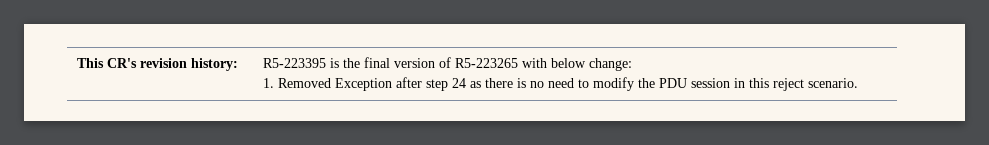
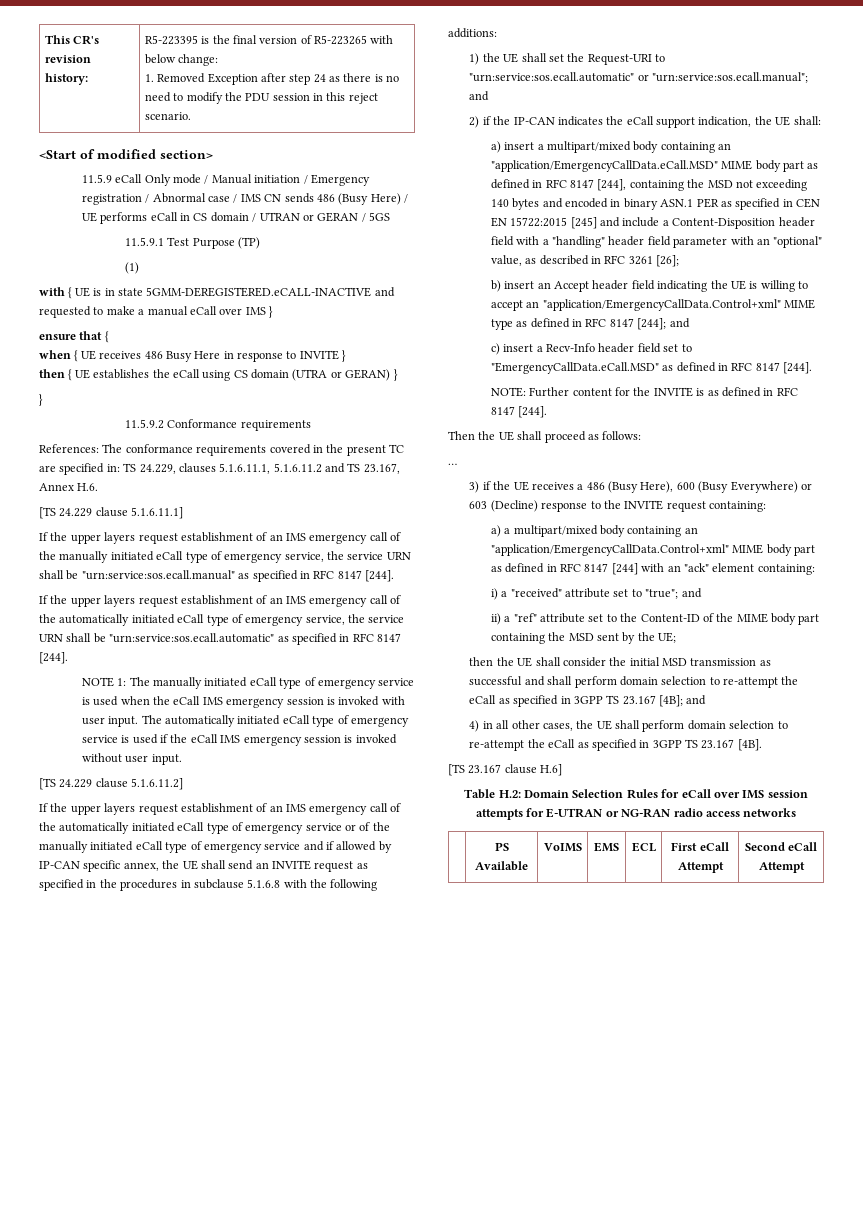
(858, 83) none -> [39,149,213,159] [81,174,370,186] [81,193,409,205] [81,212,391,224] [124,237,261,249] [124,262,139,274] [39,287,395,299] [39,306,273,318] [39,331,109,343] [39,350,347,362] [39,369,398,381] [39,394,43,406] [124,419,311,431] [39,444,404,456] [39,463,400,475] [39,483,99,491] [39,507,184,519] [39,532,402,544] [39,551,411,563] [39,570,394,582] [39,595,402,607] [39,614,405,626] [39,633,401,645] [39,652,68,664] [81,677,415,689] [81,696,405,708] [81,715,409,727] [81,734,397,746] [81,753,182,765] [39,778,184,790] [39,803,402,815] [39,822,390,834] [39,841,392,853] [39,860,368,872] [39,879,378,891] [448,28,497,38] [469,53,666,65] [469,72,809,83] [469,91,490,101] [469,116,821,128] [490,141,732,153] [490,160,819,172] [490,179,808,191] [490,198,821,210] [490,217,815,229] [490,236,823,248] [490,255,680,267] [490,280,809,292] [490,299,816,311] [490,318,690,330] [490,343,692,355] [490,362,813,374] [490,387,798,397] [490,406,548,418] [448,431,642,443] [448,463,457,465] [469,481,812,493] [469,500,767,512] [490,525,698,537] [490,544,816,556] [490,563,815,575] [490,588,702,600] [490,613,820,625] [490,632,677,644] [469,657,771,667] [469,676,799,688] [469,695,707,707] [469,720,788,732] [469,739,762,751] [448,764,563,776] [464,789,808,799] [475,808,797,820] [494,842,509,851] [475,861,528,871] [543,843,582,852] [594,842,619,852] [631,842,656,852] [671,842,729,851] [677,862,724,873] [744,842,818,851] [758,862,805,873] // <Start of modified section> // 11.5.9 eCall Only mode / Manual initiation / Emergency registration / Abnormal case / IMS CN sends 486 (Busy Here) / UE performs eCall in CS domain / UTRAN or GERAN / 5GS // 11.5.9.1 Test Purpose (TP) // (1) // with { UE is in state 5GMM-DEREGISTERED.eCALL-INACTIVE and requested to make a manual eCall over IMS } // ensure that { // when { UE receives 486 Busy Here in response to INVITE } // then { UE establishes the eCall using CS domain (UTRA or GERAN) } // } // 11.5.9.2 Conformance requirements // References: The conformance requirements covered in the present TC are specified in: TS 24.229, clauses 5.1.6.11.1, 5.1.6.11.2 and TS 23.167, Annex H.6. // [TS 24.229 clause 5.1.6.11.1] // If the upper layers request establishment of an IMS emergency call of the manually initiated eCall type of emergency service, the service URN shall be "urn:service:sos.ecall.manual" as specified in RFC 8147 [244]. // If the upper layers request establishment of an IMS emergency call of the automatically initiated eCall type of emergency service, the service URN shall be "urn:service:sos.ecall.automatic" as specified in RFC 8147 [244]. // NOTE 1: The manually initiated eCall type of emergency service is used when the eCall IMS emergency session is invoked with user input. The automatically initiated eCall type of emergency service is used if the eCall IMS emergency session is invoked without user input. // [TS 24.229 clause 5.1.6.11.2] // If the upper layers request establishment of an IMS emergency call of the automatically initiated eCall type of emergency service or of the manually initiated eCall type of emergency service and if allowed by IP-CAN specific annex, the UE shall send an INVITE request as specified in the procedures in subclause 5.1.6.8 with the following additions: // 1) the UE shall set the Request-URI to "urn:service:sos.ecall.automatic" or "urn:service:sos.ecall.manual"; and // 2) if the IP-CAN indicates the eCall support indication, the UE shall: // a) insert a multipart/mixed body containing an "application/EmergencyCallData.eCall.MSD" MIME body part as defined in RFC 8147 [244], containing the MSD not exceeding 140 bytes and encoded in binary ASN.1 PER as specified in CEN EN 15722:2015 [245] and include a Content-Disposition header field with a "handling" header field parameter with an "optional" value, as described in RFC 3261 [26]; // b) insert an Accept header field indicating the UE is willing to accept an "application/EmergencyCallData.Control+xml" MIME type as defined in RFC 8147 [244]; and // c) insert a Recv-Info header field set to "EmergencyCallData.eCall.MSD" as defined in RFC 8147 [244]. // NOTE: Further content for the INVITE is as defined in RFC 8147 [244]. // Then the UE shall proceed as follows: // … // 3) if the UE receives a 486 (Busy Here), 600 (Busy Everywhere) or 603 (Decline) response to the INVITE request containing: // a) a multipart/mixed body containing an "application/EmergencyCallData.Control+xml" MIME body part as defined in RFC 8147 [244] with an "ack" element containing: // i) a "received" attribute set to "true"; and // ii) a "ref" attribute set to the Content-ID of the MIME body part containing the MSD sent by the UE; // then the UE shall consider the initial MSD transmission as successful and shall perform domain selection to re-attempt the eCall as specified in 3GPP TS 23.167 [4B]; and // 4) in all other cases, the UE shall perform domain selection to re-attempt the eCall as specified in 3GPP TS 23.167 [4B]. // [TS 23.167 clause H.6] // Table H.2: Domain Selection Rules for eCall over IMS session attempts for E-UTRAN or NG-RAN radio access networks // | PS Available | VoIMS | EMS | ECL | First eCall Attempt | Second eCall Attempt

